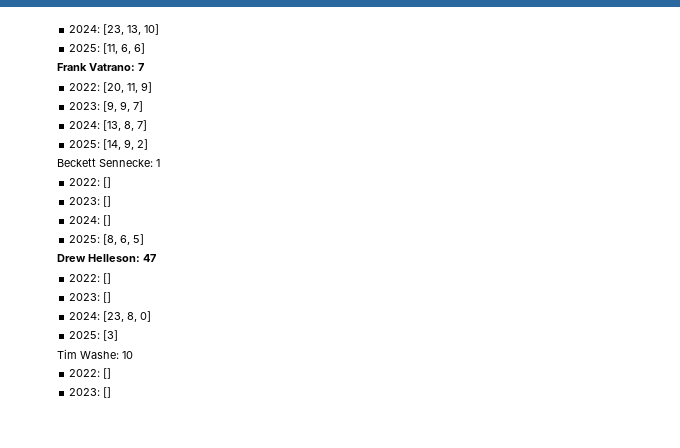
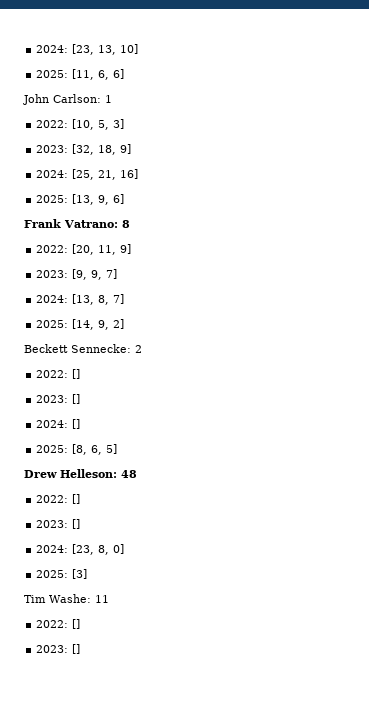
(146, 48) none -> [23,94,112,105] [36,119,125,130] [36,144,132,155] [36,169,139,180] [36,194,125,205] // John Carlson: 1 // 2022: [10, 5, 3] // 2023: [32, 18, 9] // 2024: [25, 21, 16] // 2025: [13, 9, 6]
[138,63,144,71] 7 -> [122,220,130,228] 8
[156,159,160,167] 1 -> [135,345,142,353] 2
[143,254,156,262] 47 -> [121,470,137,478] 48
[122,351,133,359] 10 -> [95,595,109,603] 11

